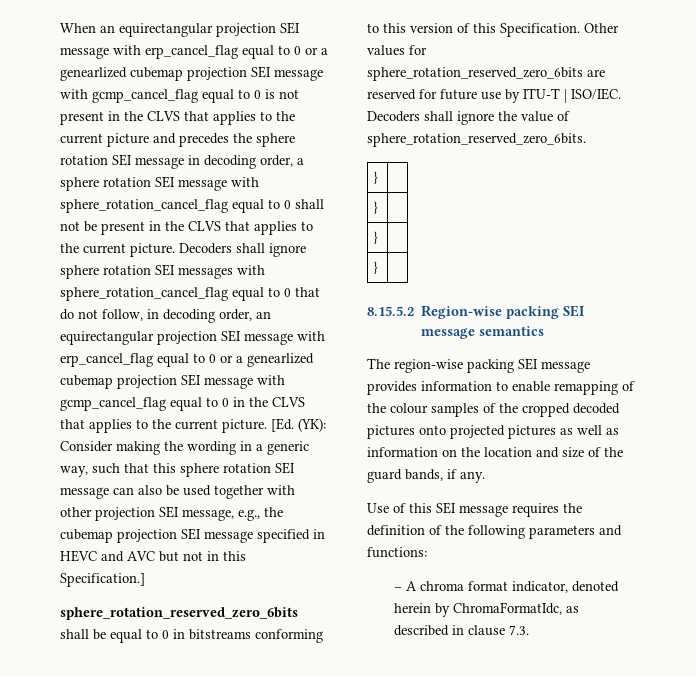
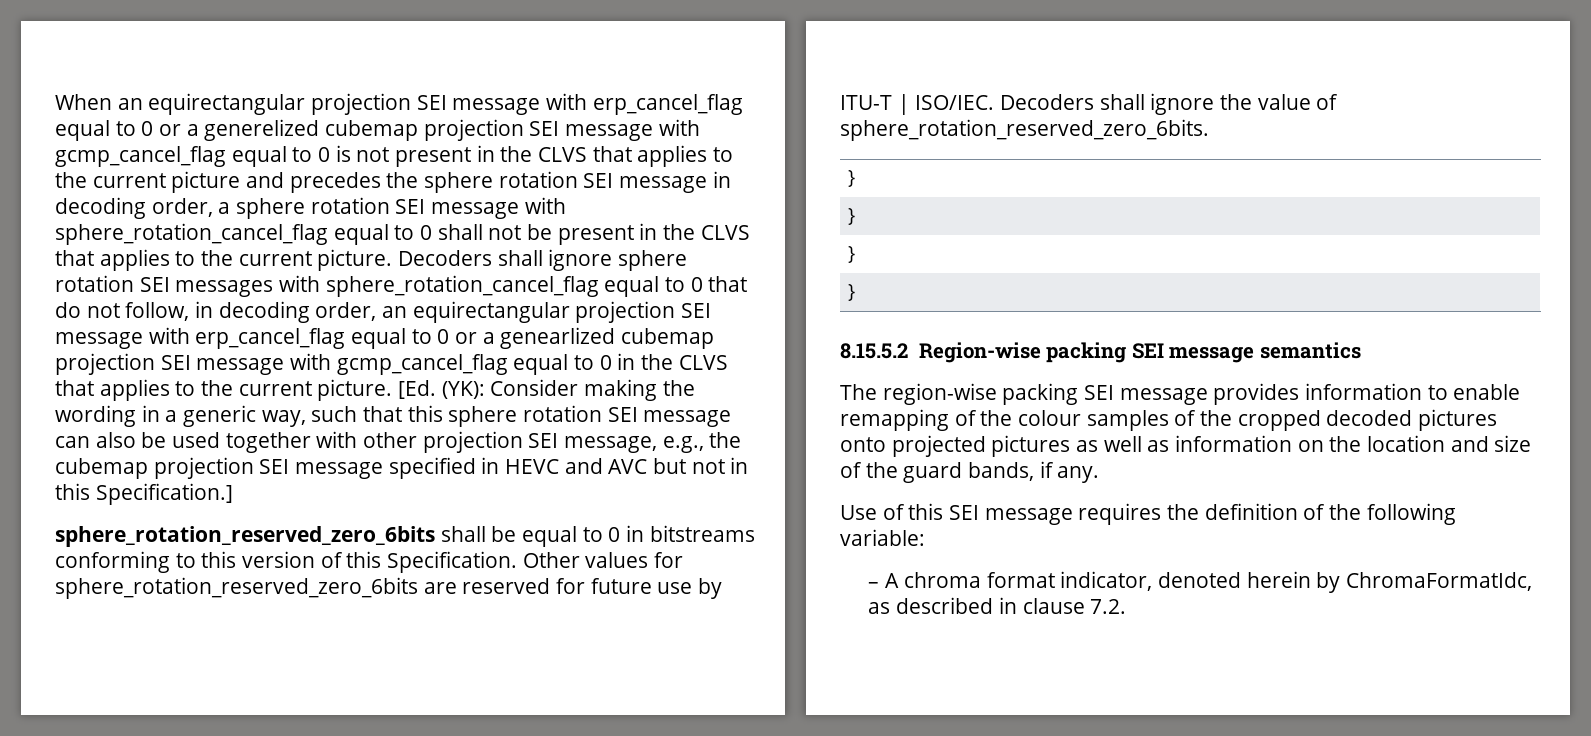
[60,67,127,81] genearlized -> [204,119,320,141] generelized
[529,525,622,539] [367,547,427,558] parameters and functions: -> [840,529,925,546] variable:
[508,625,529,635] 7.3. -> [1090,599,1127,614] 7.2.

